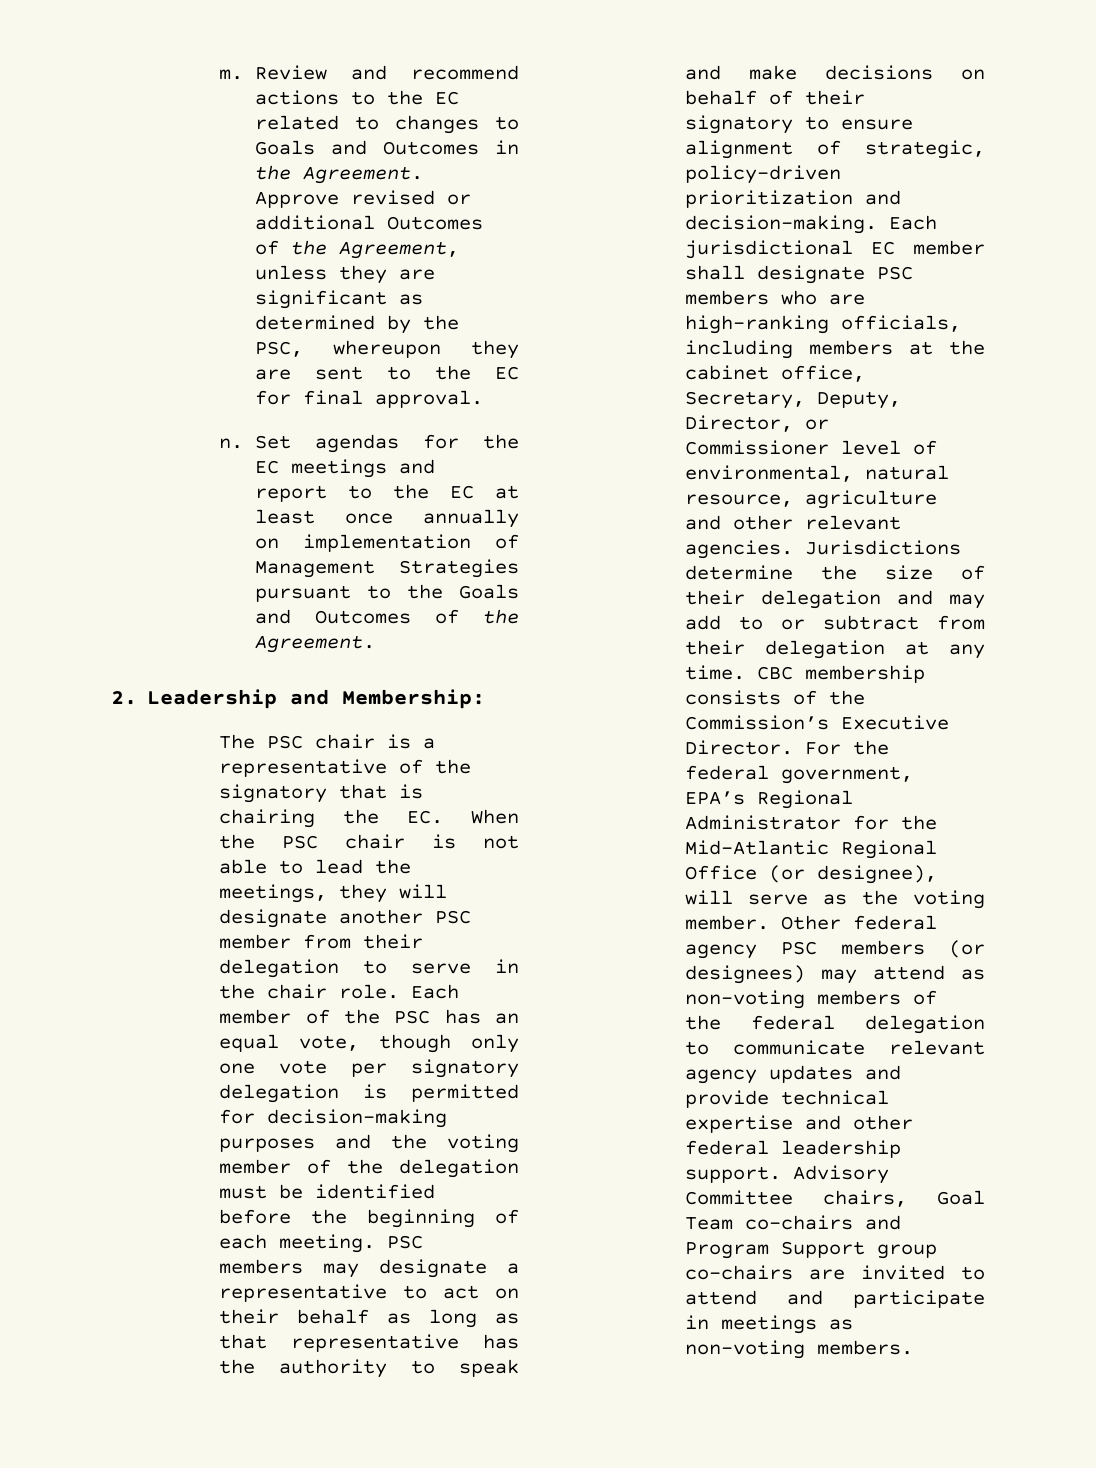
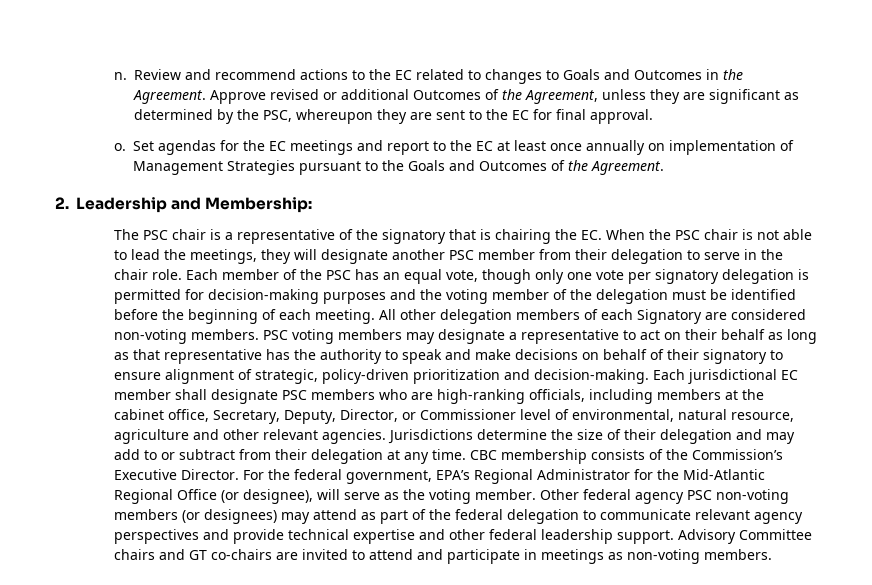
[219,69,244,80] m. -> [113,72,127,80] n.
[219,438,244,449] n. -> [113,143,126,151] o.
[387,1235,424,1249] PSC -> [378,309,806,324] [113,329,334,344] All other delegation members of each Signatory are considered non-voting members. PSC voting
(818, 948) none -> [715,489,789,504] non-voting
[685,990,902,1009] non-voting members -> [379,510,408,524] part
[769,1065,854,1083] updates -> [113,529,199,544] perspectives
[823,1190,985,1207] [685,1215,902,1230] [685,1241,938,1259] chairs, Goal Team co-chairs and Program Support group -> [113,549,207,560] chairs and GT

